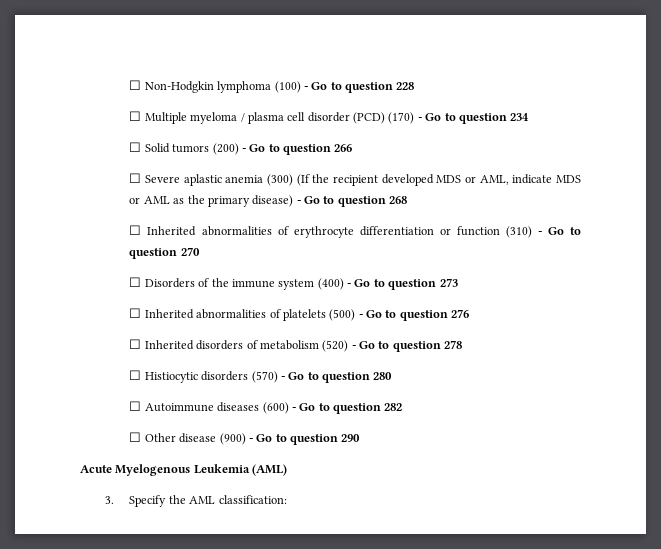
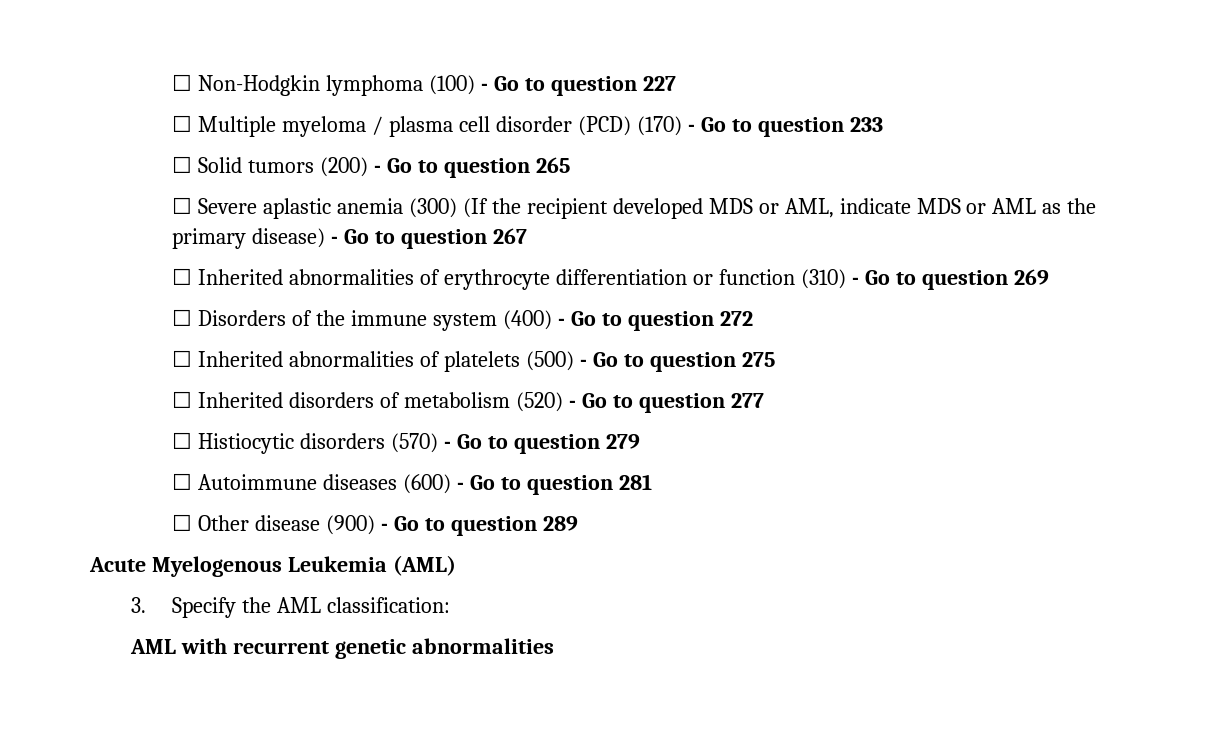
[396,82,415,90] 228 -> [642,76,676,91] 227
[510,113,530,121] 234 -> [849,117,883,132] 233
[334,144,353,152] 266 -> [535,157,570,173] 265
[389,196,408,204] 268 -> [492,228,527,244] 267
[180,247,200,256] 270 -> [1013,269,1049,285] 269
[439,278,458,287] 273 -> [719,311,753,326] 272
[451,309,470,318] 276 -> [741,352,775,367] 275
[444,340,463,349] 278 -> [730,393,764,408] 277
[373,372,393,380] 280 -> [605,434,640,449] 279
[384,403,403,411] 282 -> [618,474,652,490] 281
[341,434,361,442] 290 -> [542,516,578,531] 289
(287, 499) none -> [130,638,554,659] // AML with recurrent genetic abnormalities

